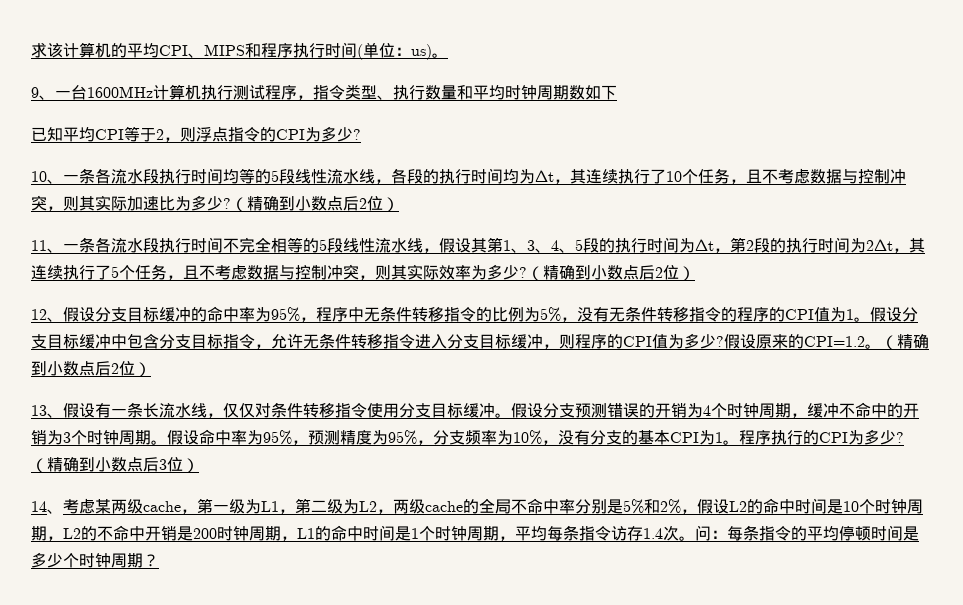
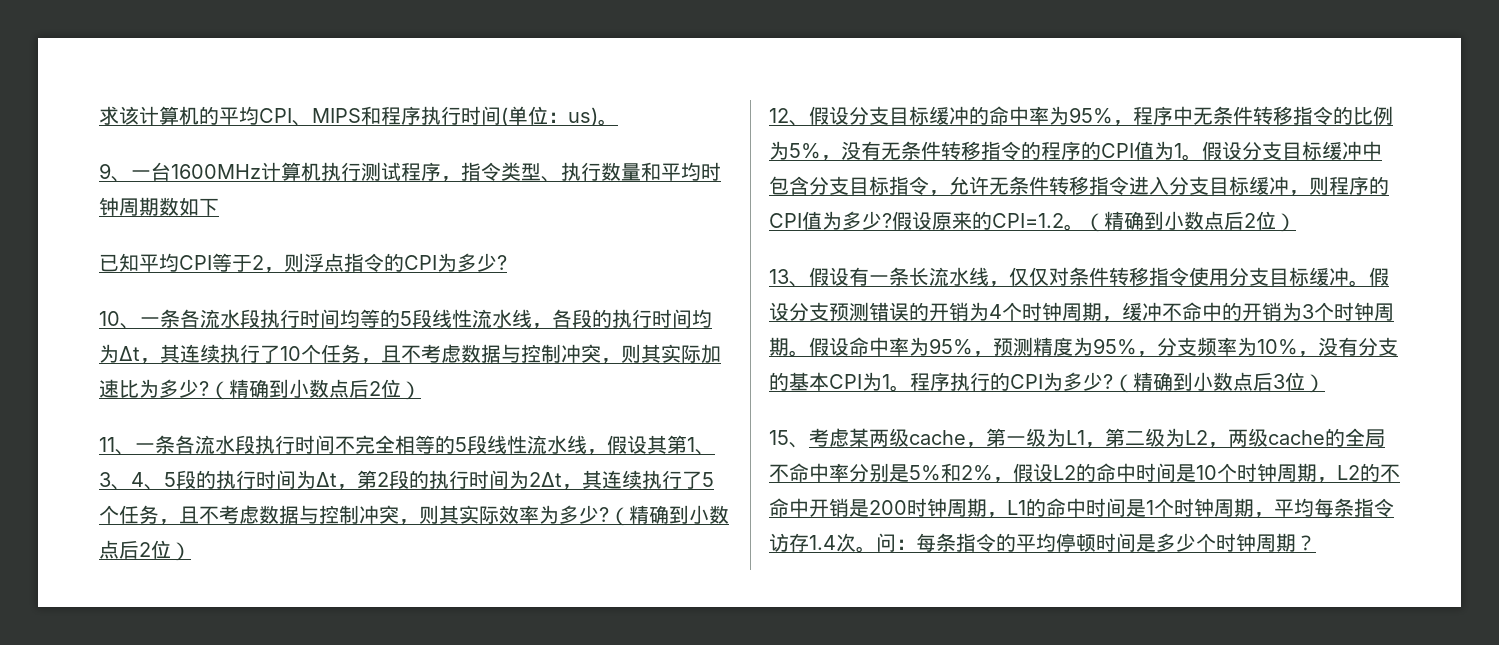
[31,501,47,512] 14 -> [769,430,789,445] 15

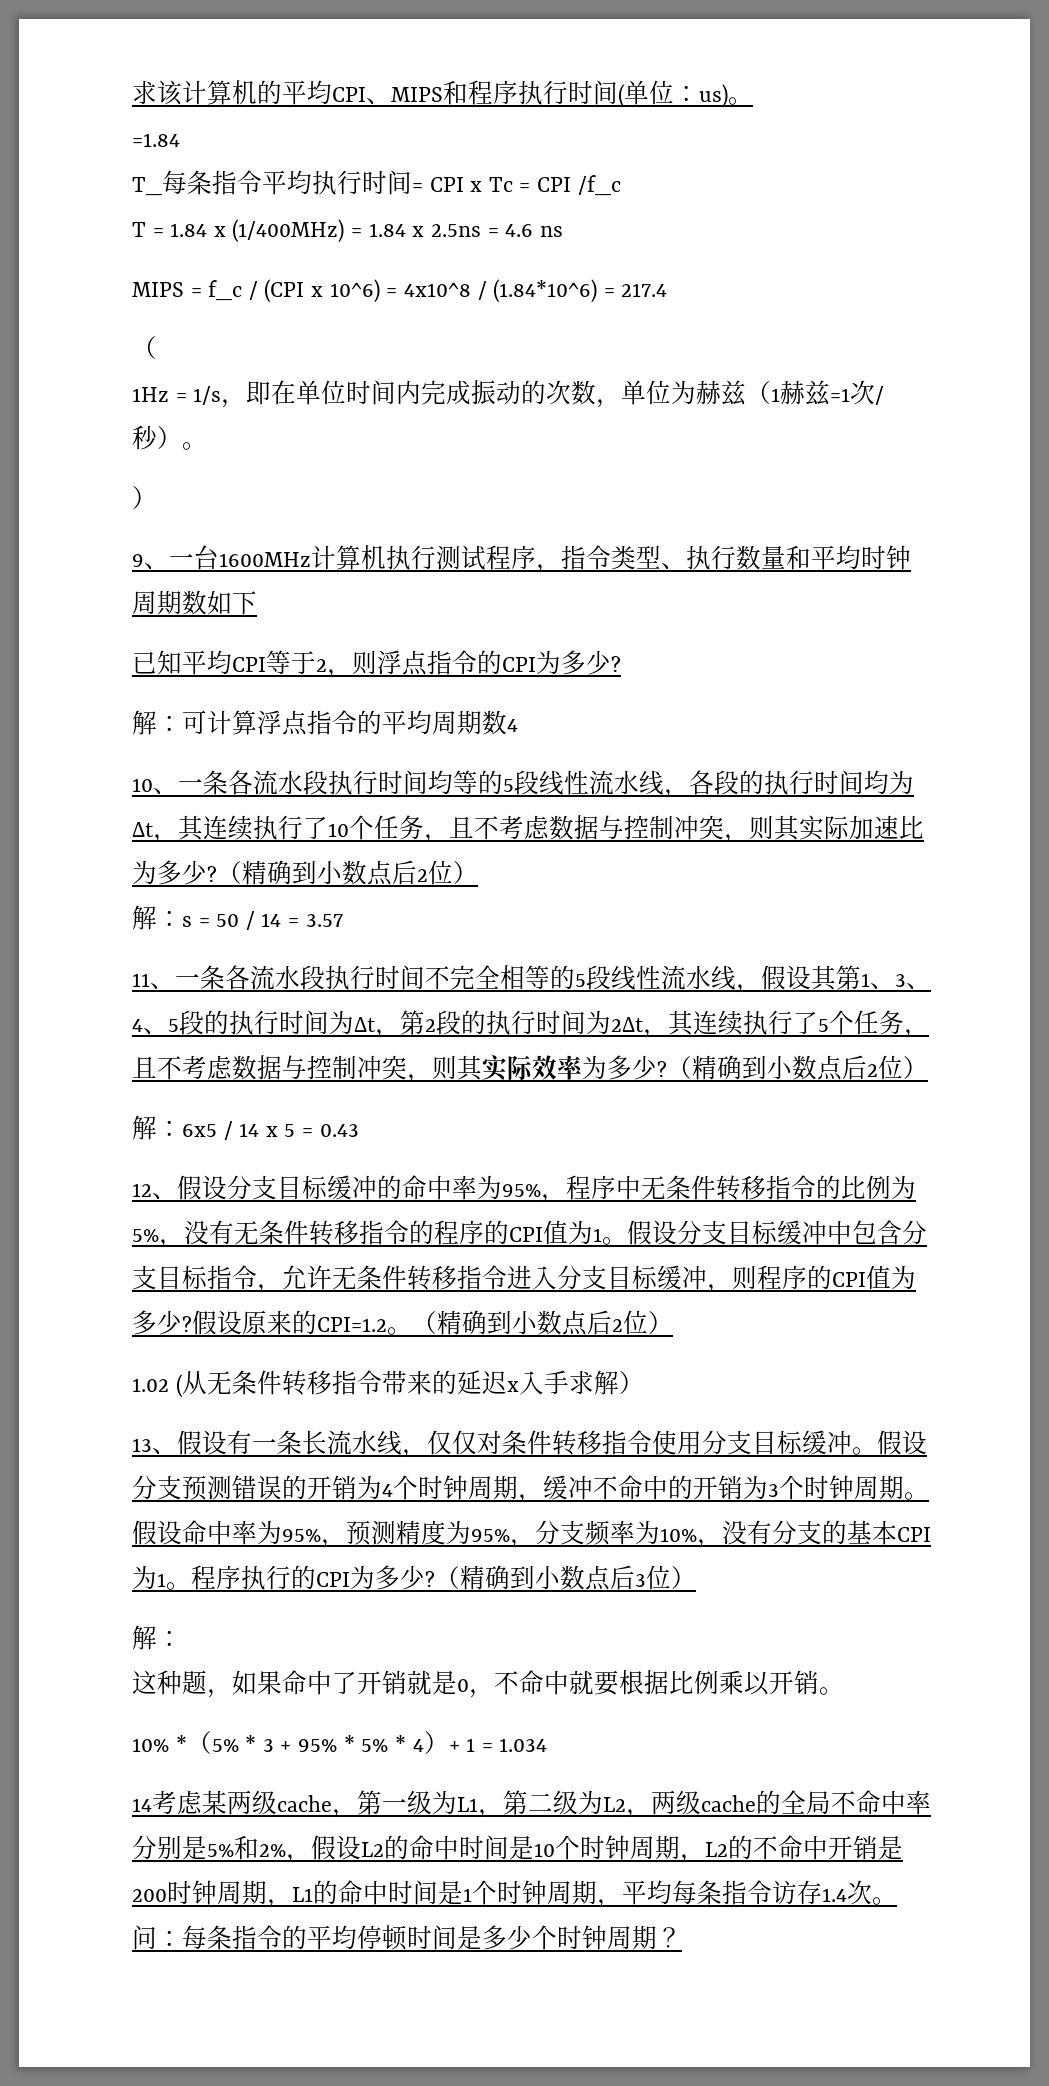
(618, 122) none -> [132,133,180,147] [132,170,621,196] [132,219,563,243] [132,279,668,303] [132,336,157,359] [132,380,885,408] [132,425,207,450] [132,486,157,509] // =1.84 // T_每条指令平均执行时间= CPI x Tc = CPI /f_c // T = 1.84 x (1/400MHz) = 1.84 x 2.5ns = 4.6 ns // MIPS = f_c / (CPI x 10^6) = 4x10^8 / (1.84*10^6) = 217.4 // （ // 1Hz = 1/s，即在单位时间内完成振动的次数，单位为赫兹（1赫兹=1次/秒）。 // ）
(507, 262) none -> [132,710,518,736] // 解：可计算浮点指令的平均周期数4
(421, 390) none -> [132,905,343,930] // 解：s = 50 / 14 = 3.57
(191, 551) none -> [132,1115,359,1140] // 解：6x5 / 14 x 5 = 0.43
(1296, 222) none -> [132,1370,644,1398] // 1.02 (从无条件转移指令带来的延迟x入手求解）
[769,430,809,448] 15、 -> [132,1625,182,1650] [132,1670,844,1698] [132,1731,548,1754] [132,1798,152,1812] 解： // 这种题，如果命中了开销就是0，不命中就要根据比例乘以开销。 // 10% *（5% * 3 + 95% * 5% * 4）+ 1 = 1.034 // 14

